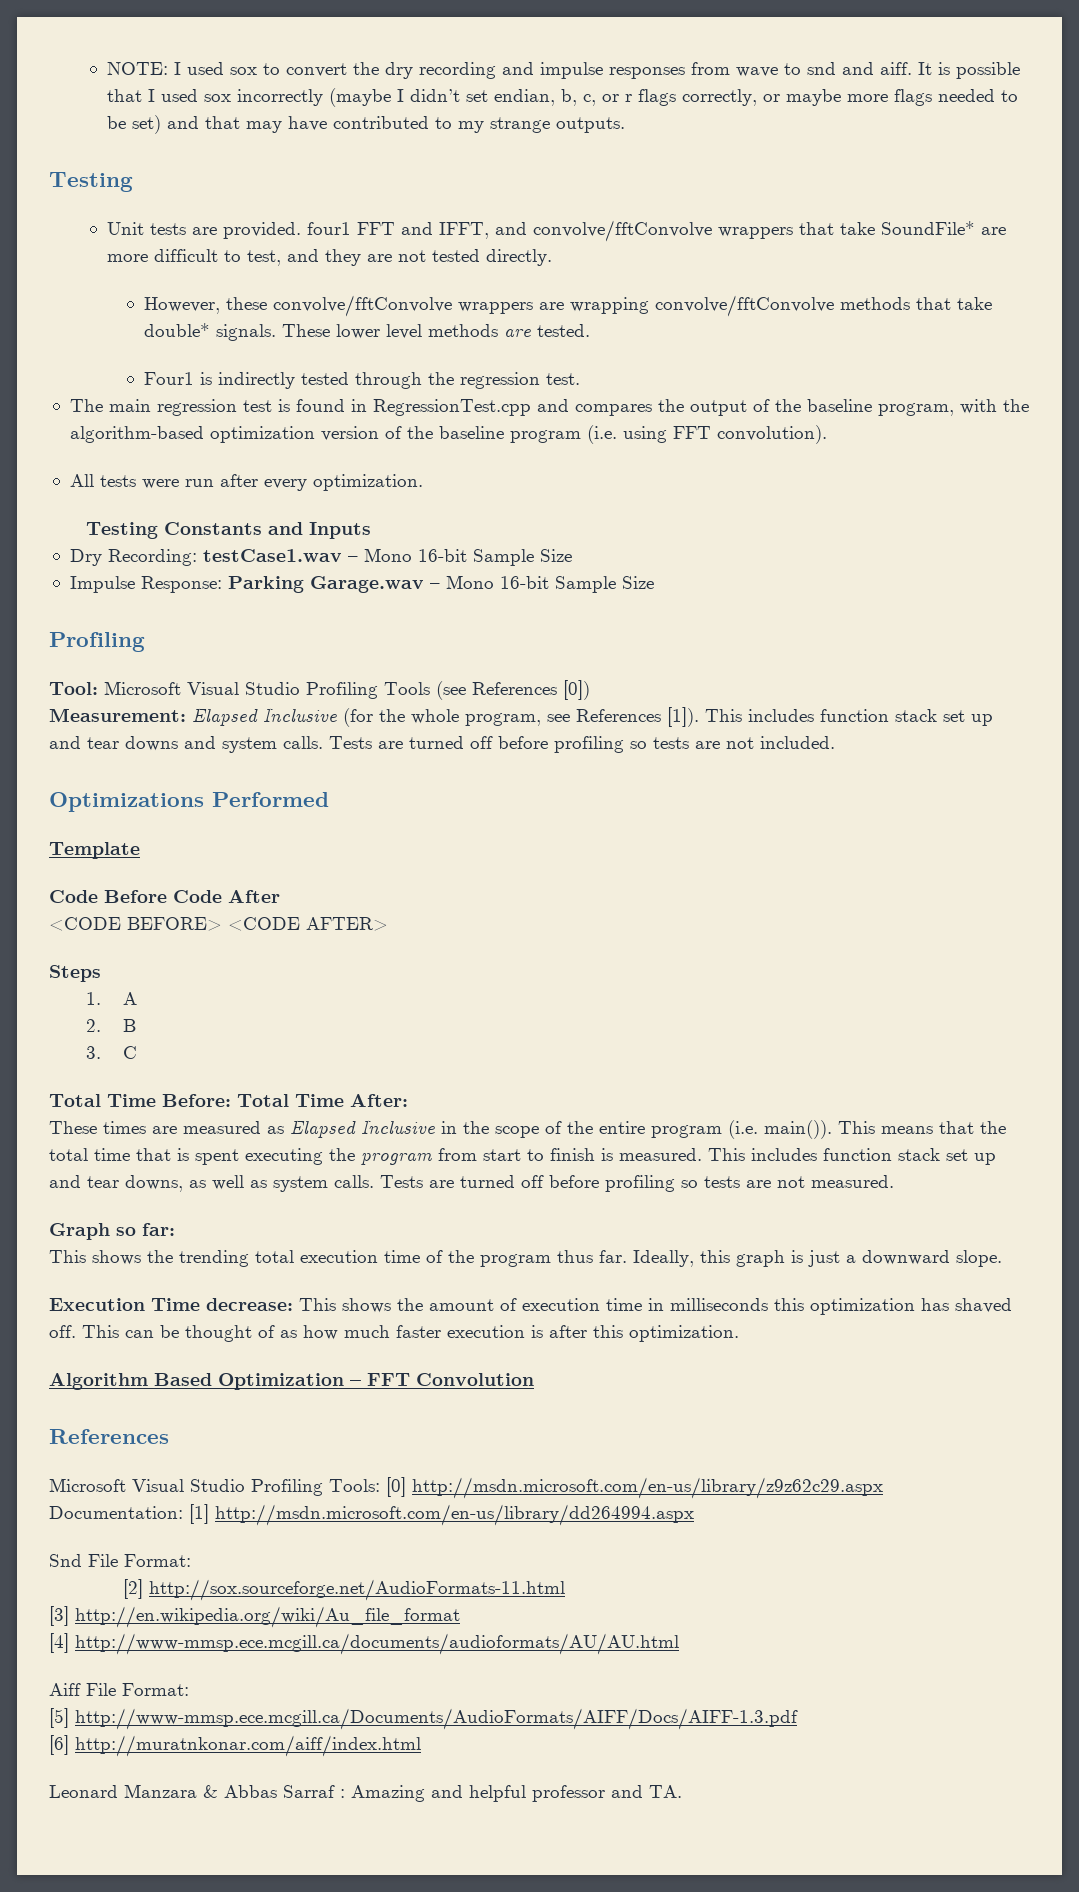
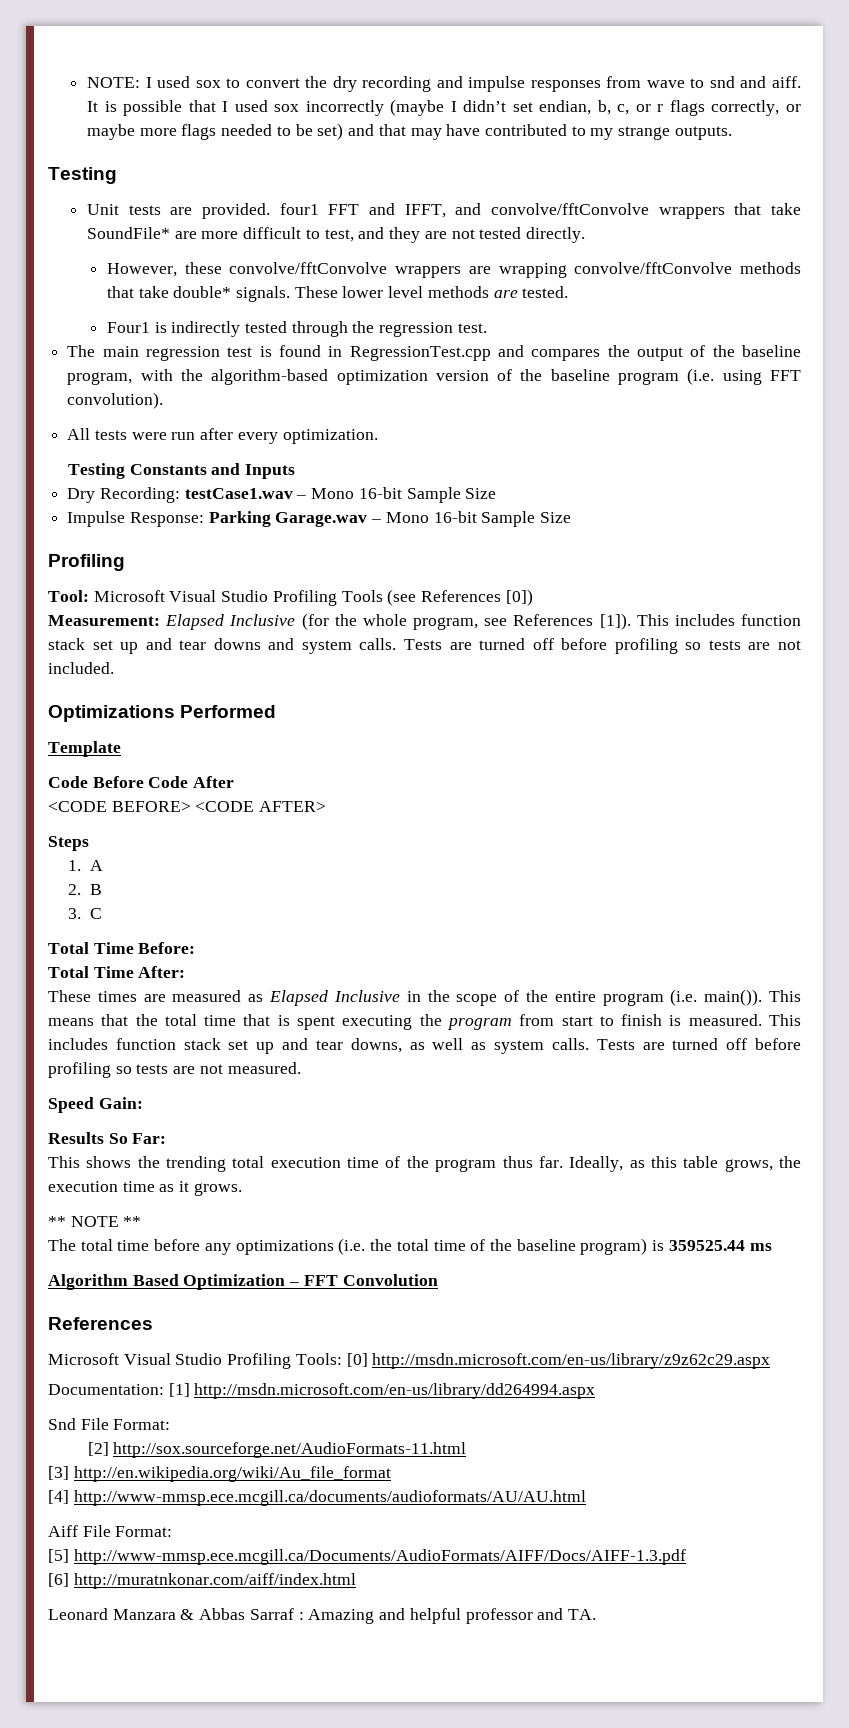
(231, 1100) none -> (196, 948) //
[49,1223,175,1240] Graph so far: -> [48,1097,143,1113] [48,1132,167,1144] Speed Gain: // Results So Far:
[700,1250,1002,1267] [49,1298,1012,1315] [49,1325,739,1342] this graph is just a downward slope. // Execution Time decrease: This shows the amount of execution time in milliseconds this optimization has shaved off. This can be thought of as how much faster execution is after this optimization. -> [629,1156,802,1172] [48,1181,242,1196] [48,1216,142,1227] [48,1238,772,1255] as this table grows, the execution time as it grows. // ** NOTE ** // The total time before any optimizations (i.e. the total time of the baseline program) is 359525.44 ms

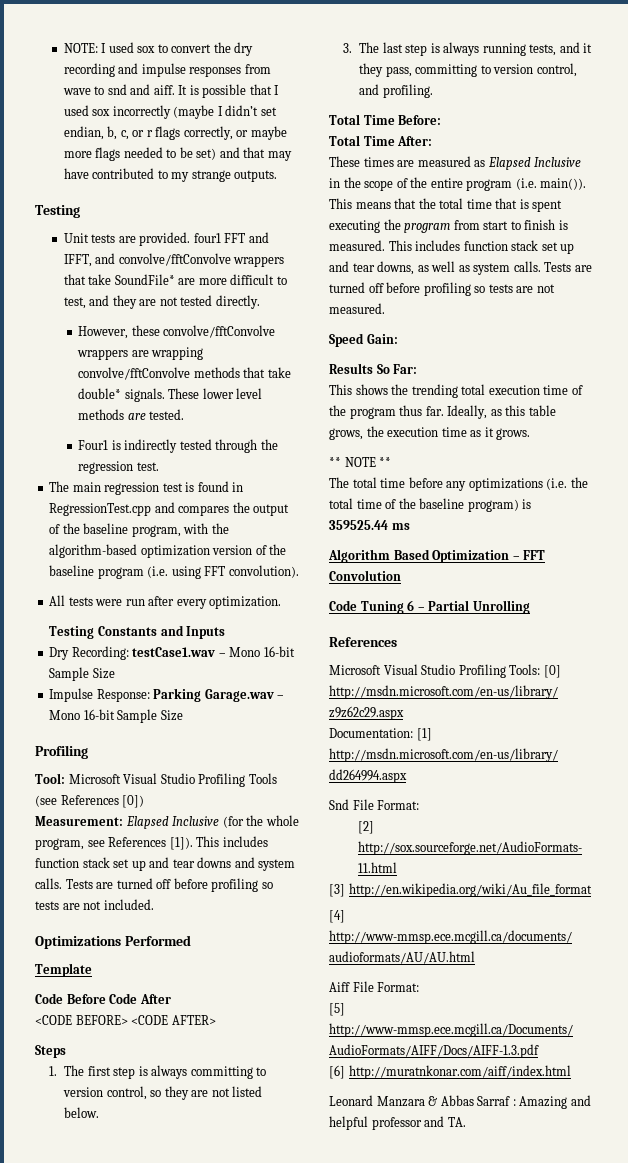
[89,860,103,871] [67,884,102,895] [67,908,102,919] A // 2. B // 3. C -> [63,1065,267,1079] [62,1086,263,1100] [63,1107,99,1118] [343,42,593,56] [358,63,577,77] [358,84,433,98] The first step is always committing to version control, so they are not listed below. // 3. The last step is always running tests, and it they pass, committing to version control, and profiling.
(438, 1280) none -> [329,600,530,614] // Code Tuning 6 – Partial Unrolling

